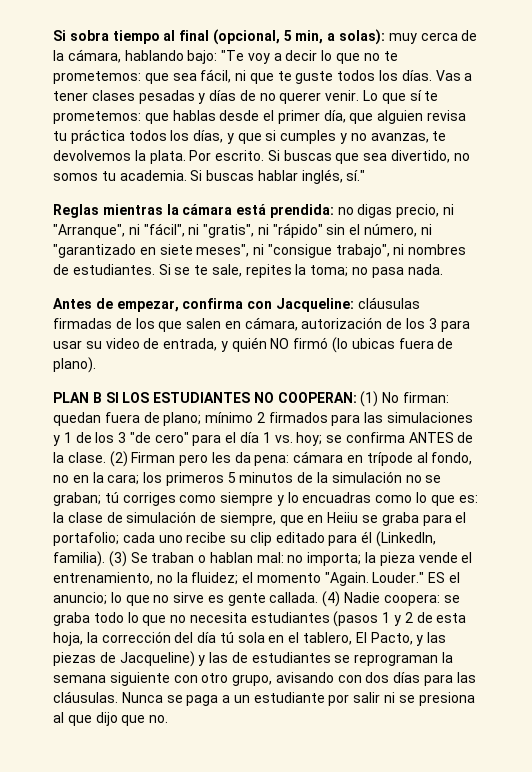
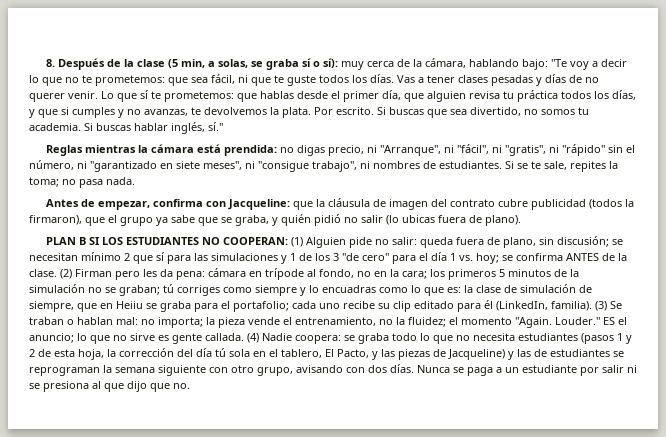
[53,29,386,45] Si sobra tiempo al final (opcional, 5 min, a solas): -> [45,58,338,70] 8. Después de la clase (5 min, a solas, se graba sí o sí):
[357,297,420,309] [53,317,470,332] [53,337,329,352] cláusulas firmadas de los que salen en cámara, autorización de los 3 para usar su video de entrada, y quién NO firmó -> [292,198,634,210] [29,214,383,226] que la cláusula de imagen del contrato cubre publicidad (todos la firmaron), que el grupo ya sabe que se graba, y quién pidió no salir
[382,392,450,403] [53,412,328,426] No firman: quedan fuera de plano; mínimo 2 firmados -> [305,236,623,248] [29,252,164,264] Alguien pide no salir: queda fuera de plano, sin discusión; se necesitan mínimo 2 que sí
[393,672,476,686] [53,691,118,703] días para las cláusulas. -> [390,364,414,373] días.

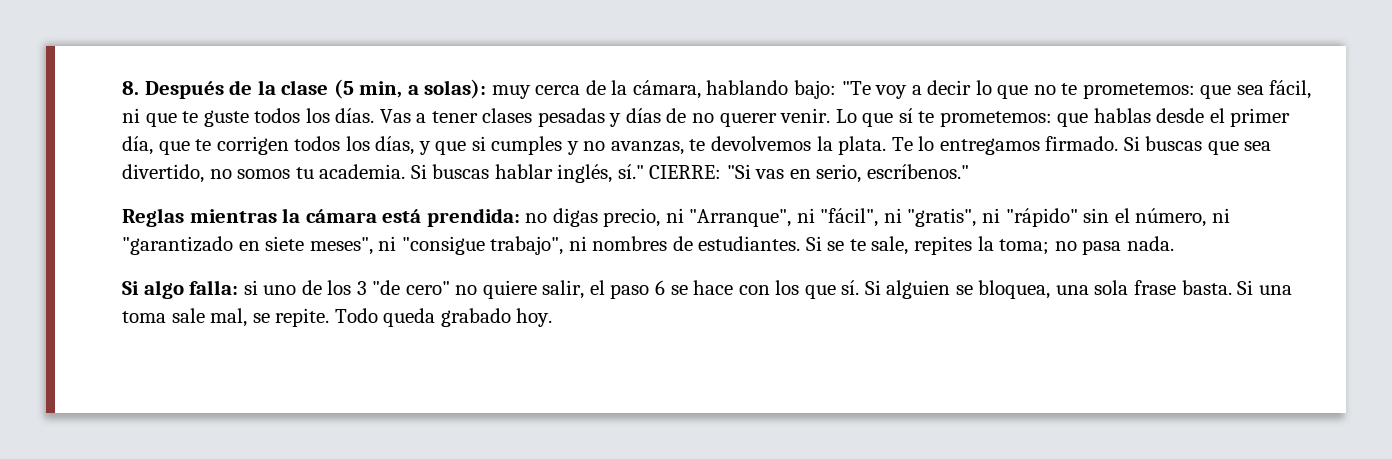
[217,58,338,70] solas, se graba sí o sí): -> [424,79,487,99] solas):
[427,90,558,102] alguien revisa tu práctica -> [195,136,289,155] te corrigen
[314,107,374,115] Por escrito. -> [891,136,1119,155] Te lo entregamos firmado.
(223, 126) none -> [649,164,970,183] CIERRE: "Si vas en serio, escríbenos."
[45,198,634,210] [29,214,521,226] [45,236,623,248] [29,252,296,264] Antes de empezar, confirma con Jacqueline: que la cláusula de imagen del contrato cubre publicidad (todos la firmaron), que el grupo ya sabe que se graba, y quién pidió no salir (lo ubicas fuera de plano). // PLAN B SI LOS ESTUDIANTES NO COOPERAN: (1) Alguien pide no salir: queda fuera de plano, sin discusión; se necesitan mínimo 2 que sí para las simulaciones y 1 -> [122,280,297,299] Si algo falla: si uno
[392,252,627,264] [29,268,579,280] [29,284,592,296] [29,300,622,312] [29,317,627,328] [29,333,632,344] [29,348,624,360] [29,364,637,376] [29,381,190,392] para el día 1 vs. hoy; se confirma ANTES de la clase. (2) Firman pero les da pena: cámara en trípode al fondo, no en la cara; los primeros 5 minutos de la simulación no se graban; tú corriges como siempre y lo encuadras como lo que es: la clase de simulación de siempre, que en Heiiu se graba para el portafolio; cada uno recibe su clip editado para él (LinkedIn, familia). (3) Se traban o hablan mal: no importa; la pieza vende el entrenamiento, no la fluidez; el momento "Again. Louder." ES el anuncio; lo que no sirve es gente callada. (4) Nadie coopera: se graba todo lo que no necesita estudiantes (pasos 1 y 2 de esta hoja, la corrección del día tú sola en el tablero, El Pacto, y las piezas de Jacqueline) y las de estudiantes se reprograman la semana siguiente con otro grupo, avisando con dos días. Nunca se paga a un estudiante por salir ni se presiona al que dijo que no. -> [455,280,1292,299] [122,308,553,327] no quiere salir, el paso 6 se hace con los que sí. Si alguien se bloquea, una sola frase basta. Si una toma sale mal, se repite. Todo queda grabado hoy.

